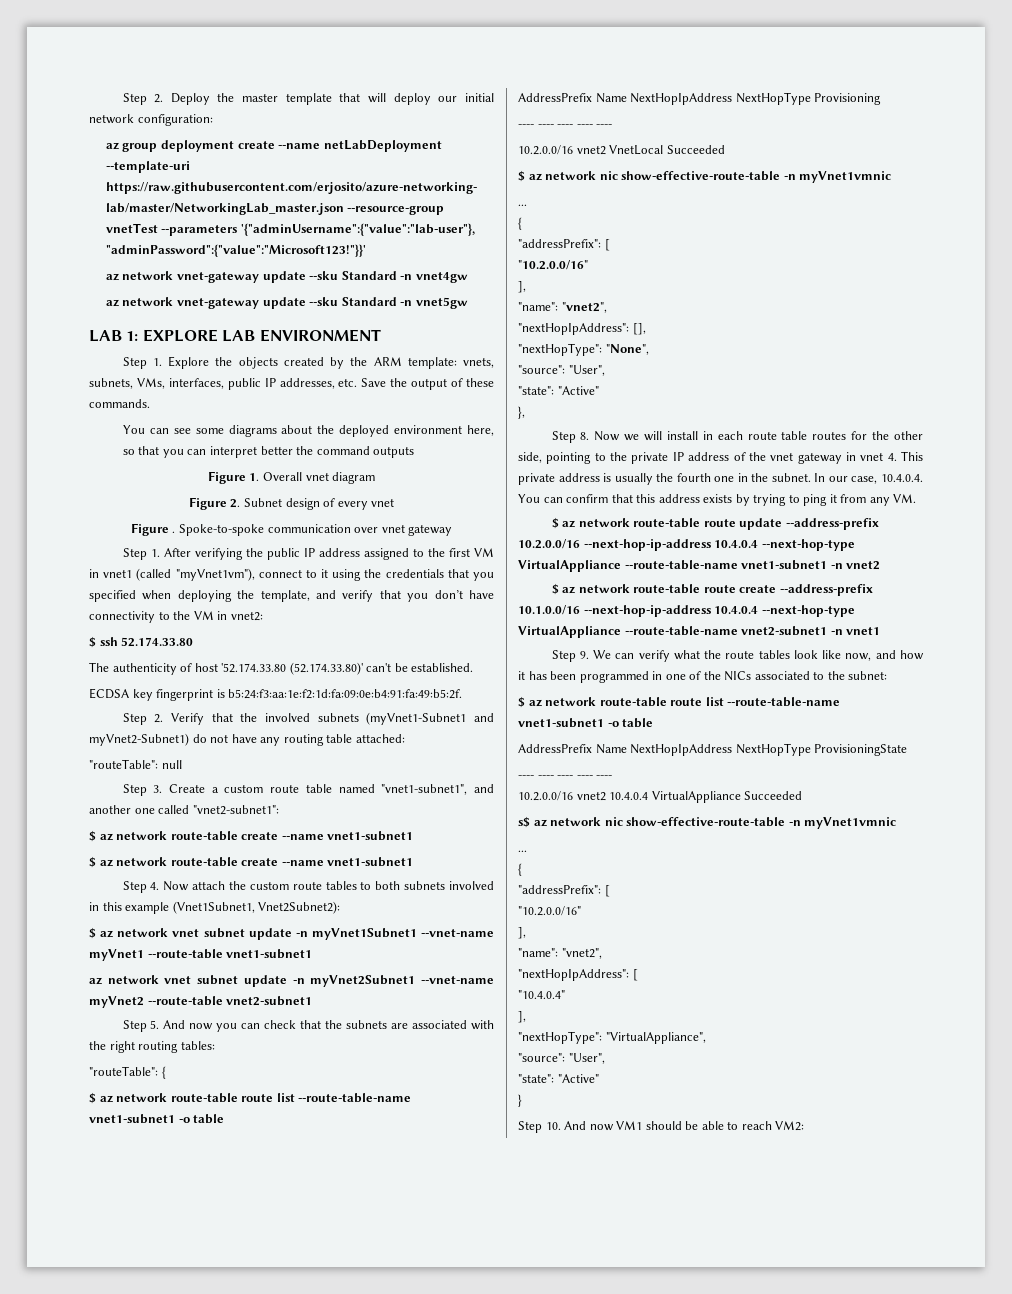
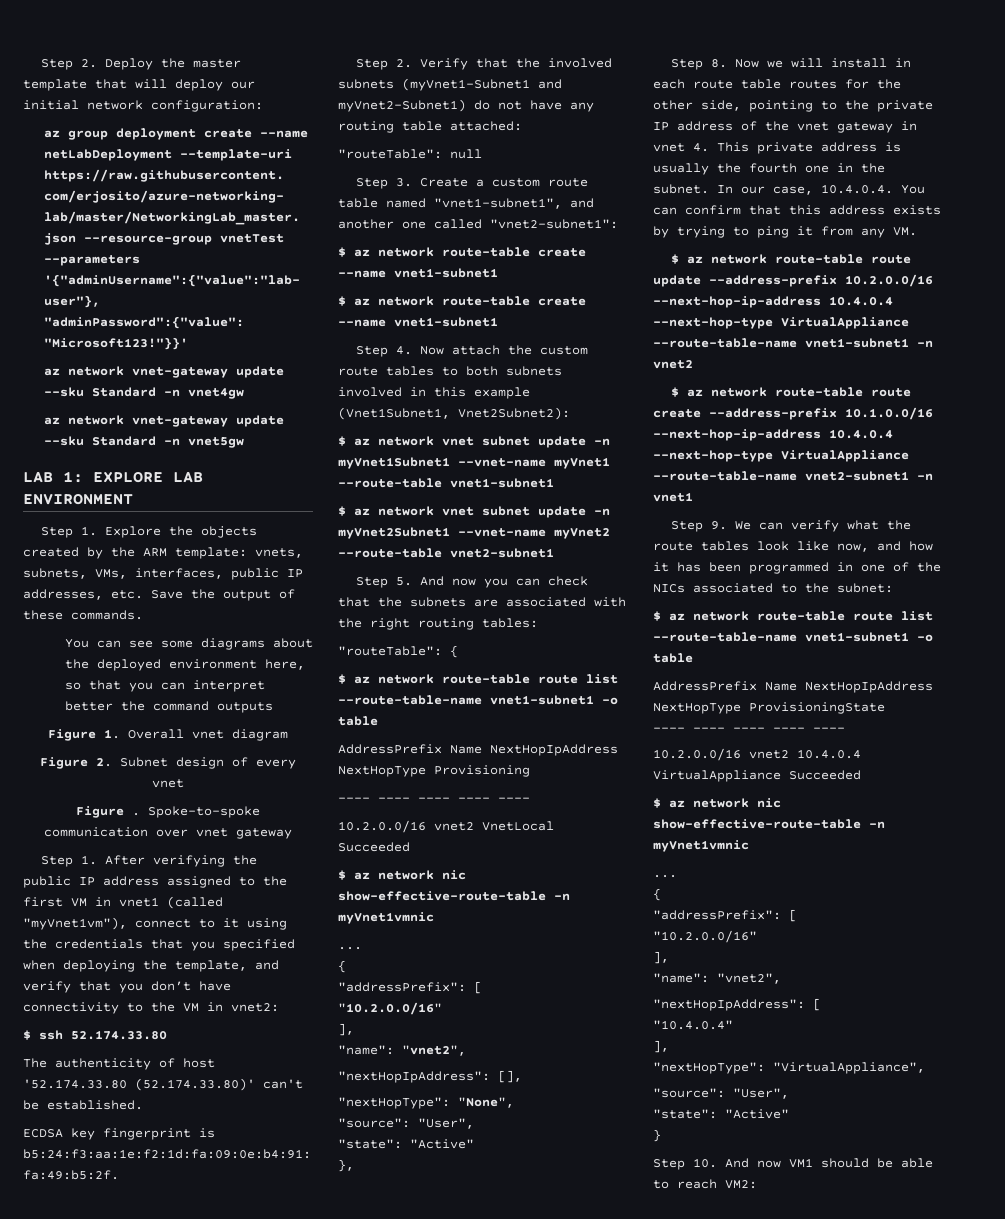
(313, 954) none -> [338,506,346,516] $
[518,816,530,828] s$ -> [653,798,661,808] $

